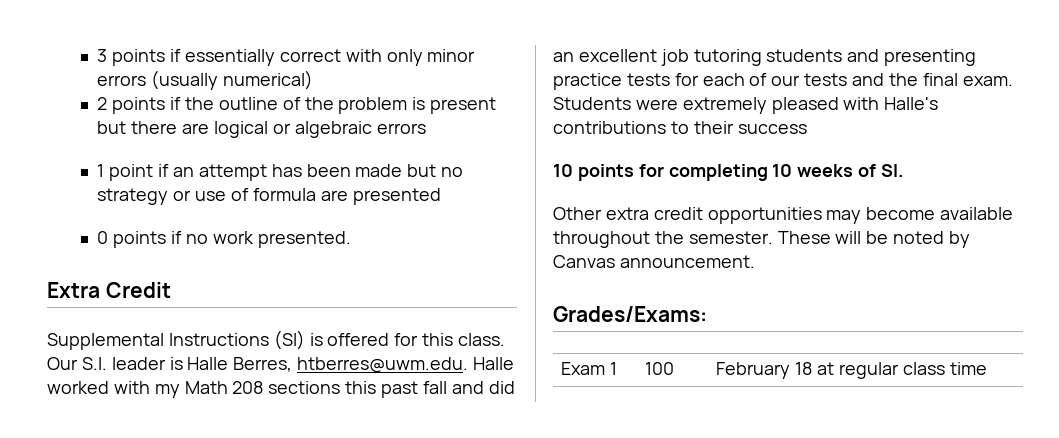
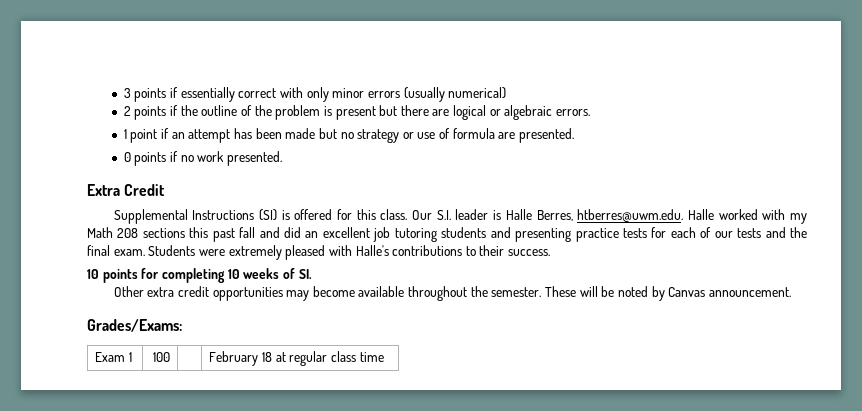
[376,123,426,134] errors -> [556,109,591,116] errors.
[352,188,441,205] presented -> [519,128,575,143] presented.
[737,124,807,134] success -> [508,249,551,256] success.

